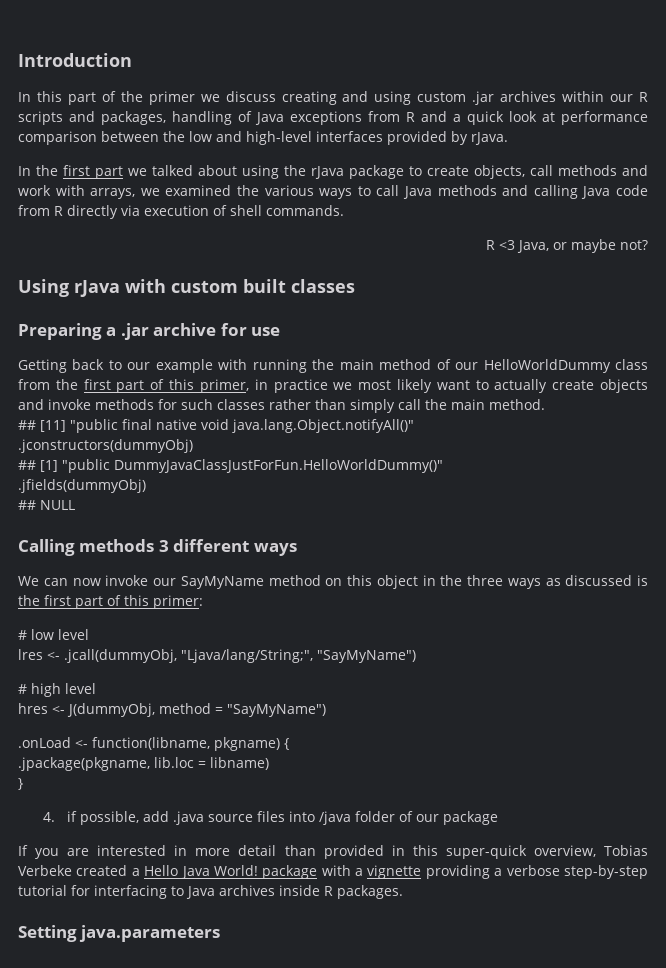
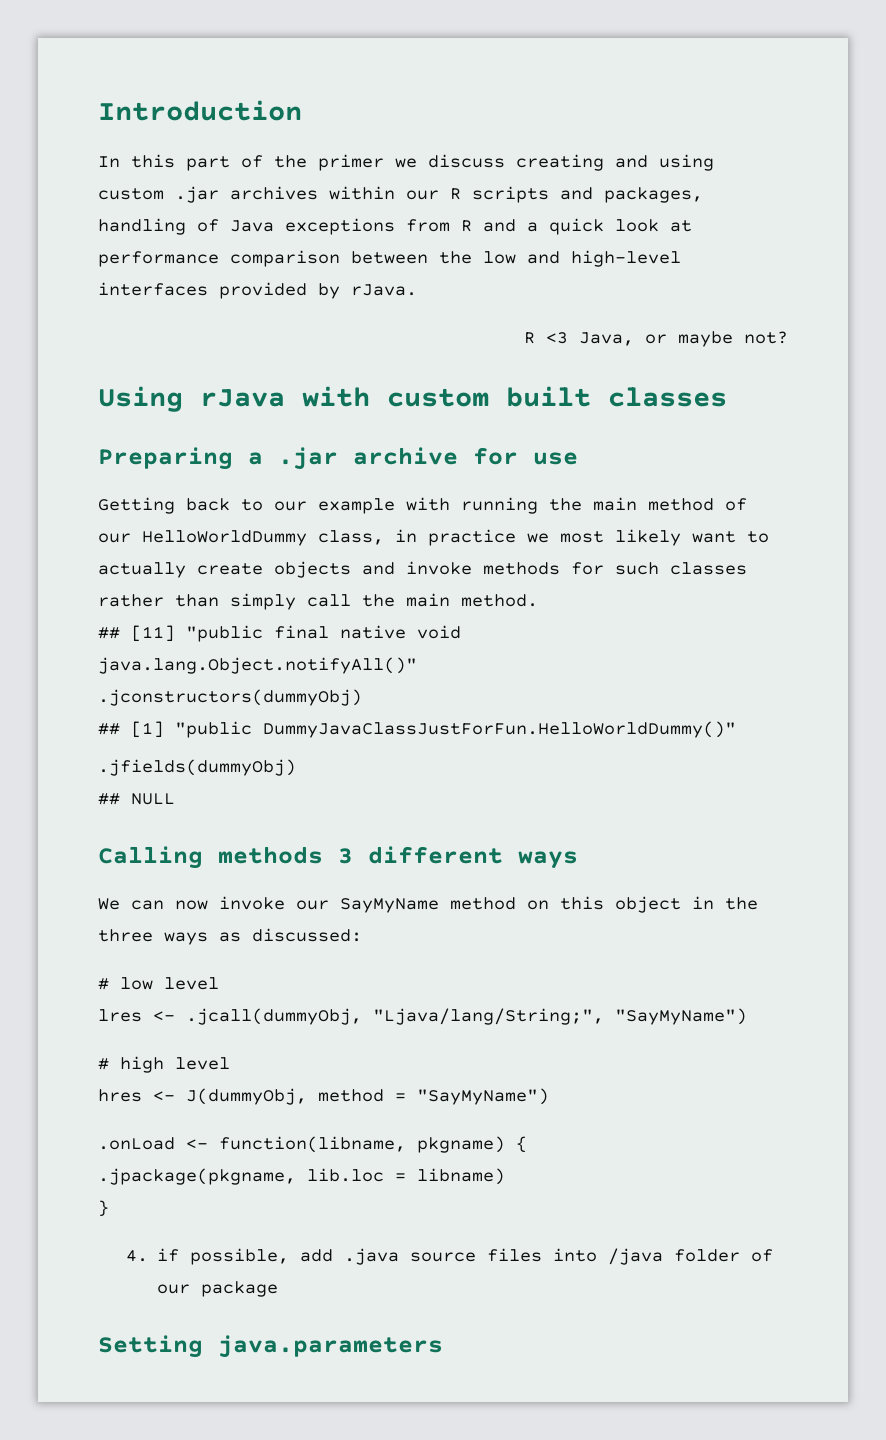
[18,165,648,179] [18,185,649,199] [18,205,344,219] // In the first part we talked about using the rJava package to create objects, call methods and work with arrays, we examined the various ways to call Java methods and calling Java code from R directly via execution of shell commands. -> (417, 290) none
[614,359,648,370] [18,379,249,393] class from the first part of this primer, -> [318,530,384,545] class,
[565,575,648,586] [18,595,203,609] discussed is the first part of this primer: -> [252,928,362,942] discussed:
[18,845,649,859] [18,865,648,879] [18,885,403,899] // If you are interested in more detail than provided in this super-quick overview, Tobias Verbeke created a Hello Java World! package with a vignette providing a verbose step-by-step tutorial for interfacing to Java archives inside R packages. -> (279, 1289) none

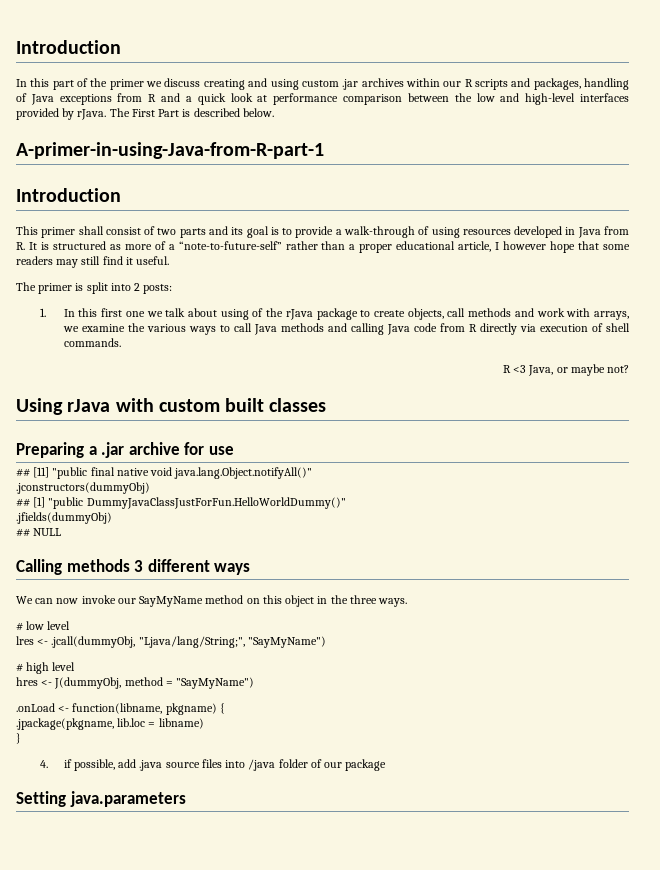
(417, 290) none -> [109,108,274,117] [16,142,324,159] [16,188,121,202] [16,226,629,238] [16,241,630,253] [16,256,170,268] [16,282,173,294] [39,308,629,320] [62,323,631,335] [63,338,121,347] The First Part is described below. // A-primer-in-using-Java-from-R-part-1 // Introduction // This primer shall consist of two parts and its goal is to provide a walk-through of using resources developed in Java from R. It is structured as more of a “note-to-future-self” rather than a proper educational article, I however hope that some readers may still find it useful. // The primer is split into 2 posts: // 1. In this first one we talk about using of the rJava package to create objects, call methods and work with arrays, we examine the various ways to call Java methods and calling Java code from R directly via execution of shell commands.
[98,497,747,514] [98,529,769,546] [98,561,747,578] [98,593,538,610] // Getting back to our example with running the main method of our HelloWorldDummy class, in practice we most likely want to actually create objects and invoke methods for such classes rather than simply call the main method. -> (234, 450) none
[164,928,362,945] ways as discussed: -> [378,598,408,607] ways.

